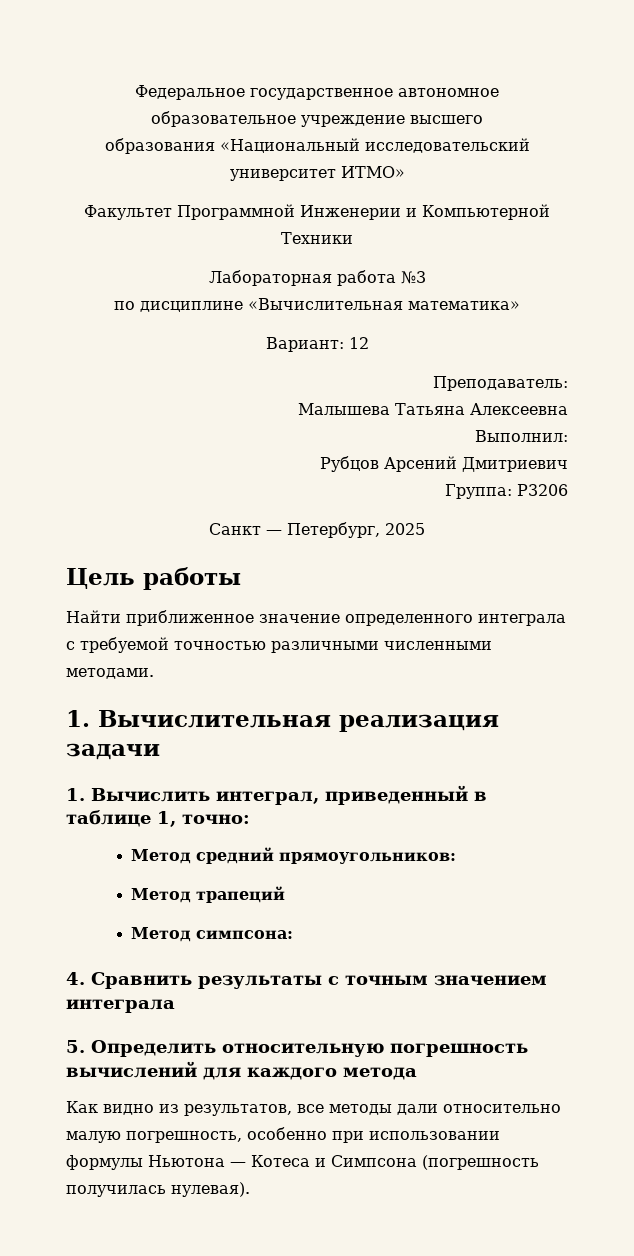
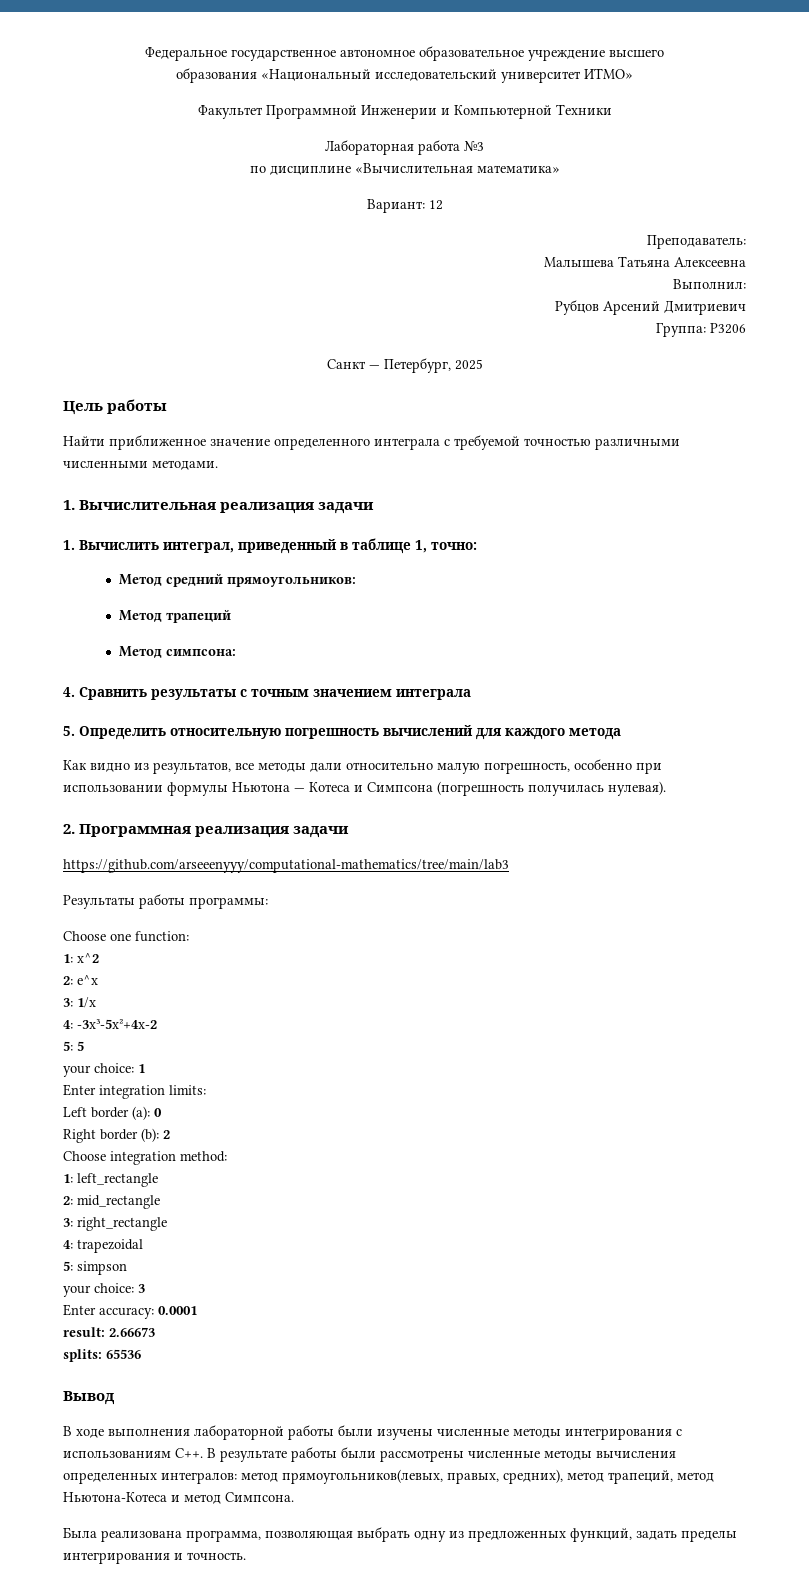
(250, 1189) none -> [63,824,350,838] [63,859,509,873] [63,894,268,909] [63,931,189,942] [63,953,99,963] [63,975,98,985] [63,997,96,1008] [63,1019,157,1029] [63,1041,84,1051] [63,1063,145,1077] [63,1084,206,1099] [63,1106,162,1120] [63,1128,170,1143] [63,1151,227,1165] [63,1173,158,1187] [63,1195,160,1209] [63,1217,167,1231] [63,1239,143,1253] [63,1261,127,1275] [63,1283,145,1297] [63,1304,197,1319] [63,1327,155,1337] [63,1349,141,1362] [63,1391,114,1405] [63,1425,682,1440] [63,1447,676,1462] [63,1469,714,1484] [63,1492,294,1504] [63,1527,737,1542] [63,1552,246,1564] // 2. Программная реализация задачи // https://github.com/arseeenyyy/computational-mathematics/tree/main/lab3 // Результаты работы программы: // Choose one function: // 1: x^2 // 2: e^x // 3: 1/x // 4: -3x³-5x²+4x-2 // 5: 5 // your choice: 1 // Enter integration limits: // Left border (a): 0 // Right border (b): 2 // Choose integration method: // 1: left_rectangle // 2: mid_rectangle // 3: right_rectangle // 4: trapezoidal // 5: simpson // your choice: 3 // Enter accuracy: 0.0001 // result: 2.66673 // splits: 65536 // Вывод // В ходе выполнения лабораторной работы были изучены численные методы интегрирования с использованиям C++. В результате работы были рассмотрены численные методы вычисления определенных интегралов: метод прямоугольников(левых, правых, средних), метод трапеций, метод Ньютона-Котеса и метод Симпсона. // Была реализована программа, позволяющая выбрать одну из предложенных функций, задать пределы интегрирования и точность.

